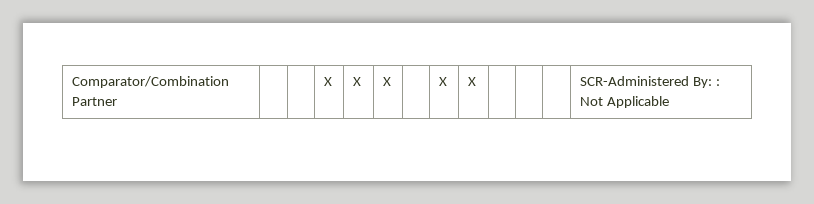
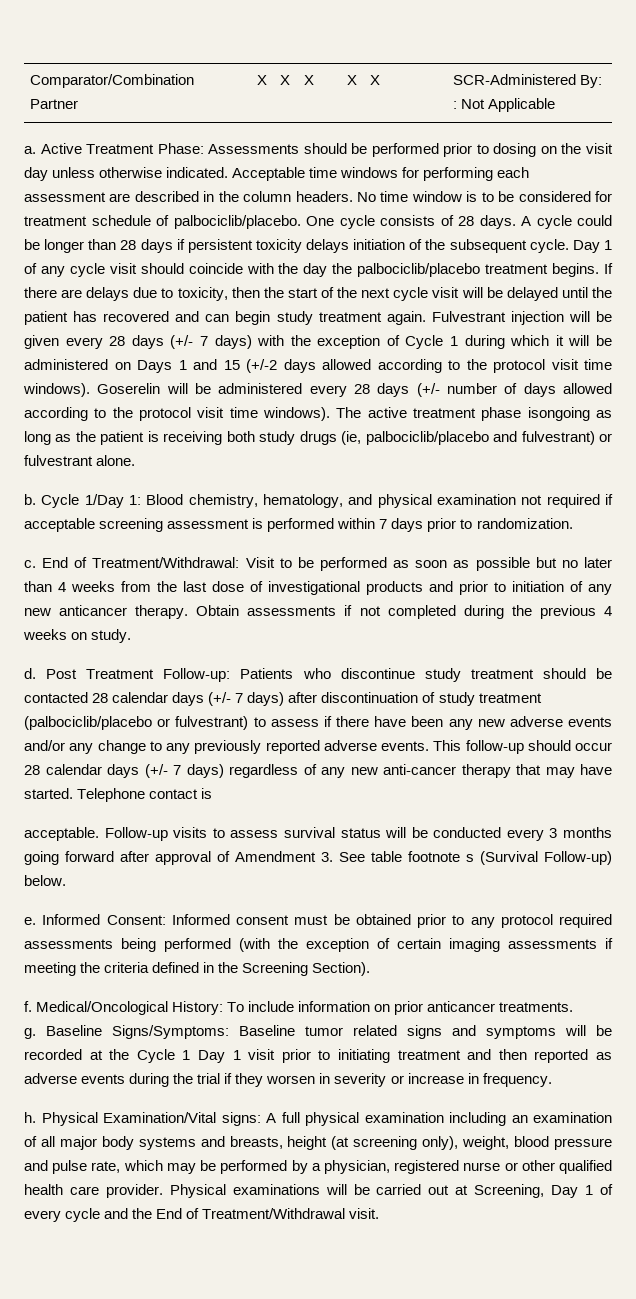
(670, 102) none -> [24,143,614,157] [24,167,530,181] [24,191,613,202] [24,215,612,229] [24,239,612,253] [24,263,613,277] [24,287,612,301] [24,311,612,325] [24,335,612,349] [24,359,612,373] [23,383,612,397] [24,407,612,421] [24,431,612,445] [24,455,136,466] [24,494,613,508] [24,518,573,532] [24,557,612,571] [24,581,612,595] [24,605,613,619] [23,629,132,643] [24,668,613,682] [24,692,542,706] [24,716,613,730] [24,740,612,754] [24,764,612,778] [24,788,213,802] [24,827,612,841] [24,851,612,865] [24,875,66,886] [24,914,612,928] [24,938,613,952] [24,962,371,976] [24,1001,574,1015] [24,1025,612,1039] [24,1049,613,1063] [24,1073,552,1087] [24,1112,612,1126] [24,1136,612,1150] [24,1160,613,1174] [24,1184,613,1198] [24,1208,380,1222] // a. Active Treatment Phase: Assessments should be performed prior to dosing on the visit day unless otherwise indicated. Acceptable time windows for performing each assessment are described in the column headers. No time window is to be considered for treatment schedule of palbociclib/placebo. One cycle consists of 28 days. A cycle could be longer than 28 days if persistent toxicity delays initiation of the subsequent cycle. Day 1 of any cycle visit should coincide with the day the palbociclib/placebo treatment begins. If there are delays due to toxicity, then the start of the next cycle visit will be delayed until the patient has recovered and can begin study treatment again. Fulvestrant injection will be given every 28 days (+/- 7 days) with the exception of Cycle 1 during which it will be administered on Days 1 and 15 (+/-2 days allowed according to the protocol visit time windows). Goserelin will be administered every 28 days (+/- number of days allowed according to the protocol visit time windows). The active treatment phase isongoing as long as the patient is receiving both study drugs (ie, palbociclib/placebo and fulvestrant) or fulvestrant alone. // b. Cycle 1/Day 1: Blood chemistry, hematology, and physical examination not required if acceptable screening assessment is performed within 7 days prior to randomization. // c. End of Treatment/Withdrawal: Visit to be performed as soon as possible but no later than 4 weeks from the last dose of investigational products and prior to initiation of any new anticancer therapy. Obtain assessments if not completed during the previous 4 weeks on study. // d. Post Treatment Follow-up: Patients who discontinue study treatment should be contacted 28 calendar days (+/- 7 days) after discontinuation of study treatment (palbociclib/placebo or fulvestrant) to assess if there have been any new adverse events and/or any change to any previously reported adverse events. This follow-up should occur 28 calendar days (+/- 7 days) regardless of any new anti-cancer therapy that may have started. Telephone contact is // acceptable. Follow-up visits to assess survival status will be conducted every 3 months going forward after approval of Amendment 3. See table footnote s (Survival Follow-up) below. // e. Informed Consent: Informed consent must be obtained prior to any protocol required assessments being performed (with the exception of certain imaging assessments if meeting the criteria defined in the Screening Section). // f. Medical/Oncological History: To include information on prior anticancer treatments. // g. Baseline Signs/Symptoms: Baseline tumor related signs and symptoms will be recorded at the Cycle 1 Day 1 visit prior to initiating treatment and then reported as adverse events during the trial if they worsen in severity or increase in frequency. // h. Physical Examination/Vital signs: A full physical examination including an examination of all major body systems and breasts, height (at screening only), weight, blood pressure and pulse rate, which may be performed by a physician, registered nurse or other qualified health care provider. Physical examinations will be carried out at Screening, Day 1 of every cycle and the End of Treatment/Withdrawal visit.

